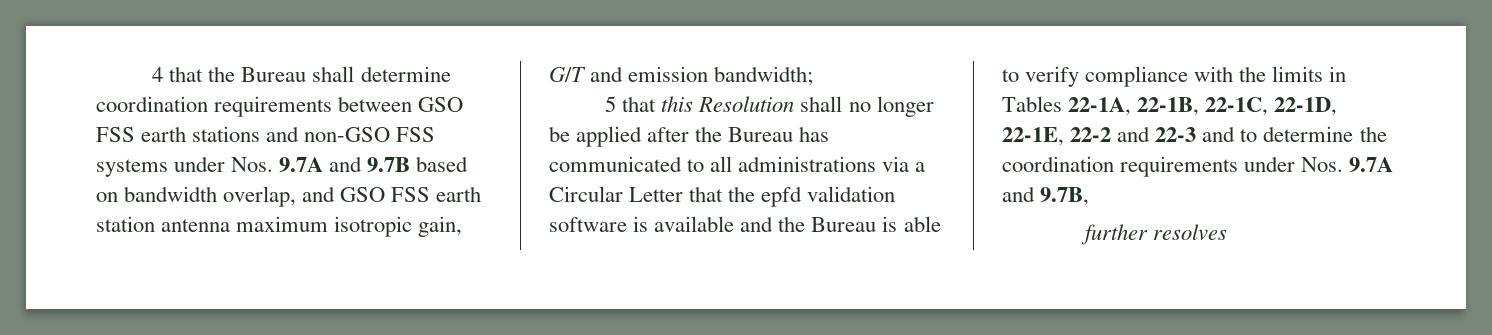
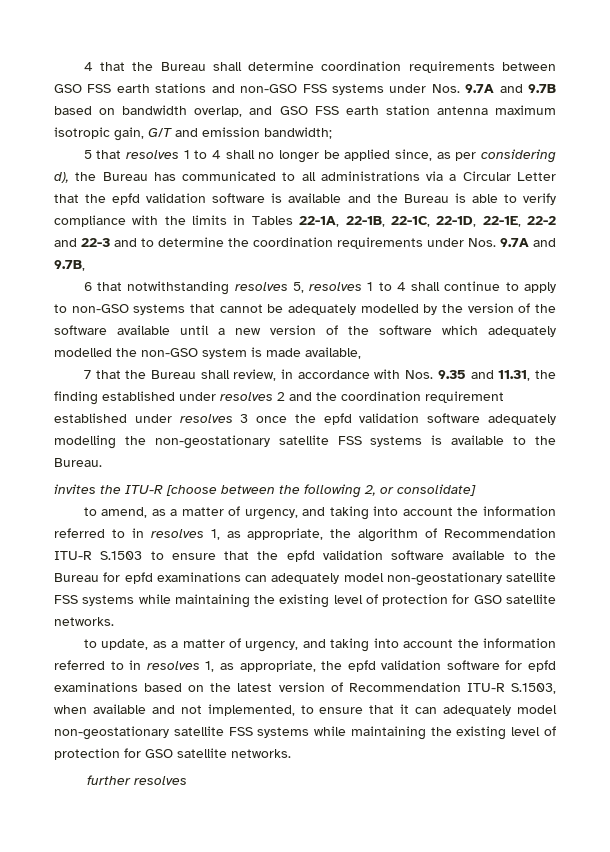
[661,96,795,112] this Resolution -> [126,150,222,159] resolves 1 to 4
[647,127,690,142] after -> [395,149,556,163] [54,172,69,183] since, as per considering d),
(1090, 196) none -> [83,281,557,295] [54,303,557,315] [54,325,556,337] [54,347,361,359] [83,369,557,381] [54,391,504,405] [54,413,556,425] [54,435,557,449] [54,458,102,467] [54,484,476,498] [83,506,556,520] [54,528,556,542] [54,550,556,562] [54,572,556,586] [54,594,556,608] [54,617,114,626] [83,638,557,652] [54,660,556,672] [54,682,556,694] [54,704,558,716] [54,726,556,740] [54,748,291,760] // 6 that notwithstanding resolves 5, resolves 1 to 4 shall continue to apply to non-GSO systems that cannot be adequately modelled by the version of the software available until a new version of the software which adequately modelled the non-GSO system is made available, // 7 that the Bureau shall review, in accordance with Nos. 9.35 and 11.31, the finding established under resolves 2 and the coordination requirement established under resolves 3 once the epfd validation software adequately modelling the non-geostationary satellite FSS systems is available to the Bureau. // invites the ITU-R [choose between the following 2, or consolidate] // to amend, as a matter of urgency, and taking into account the information referred to in resolves 1, as appropriate, the algorithm of Recommendation ITU-R S.1503 to ensure that the epfd validation software available to the Bureau for epfd examinations can adequately model non-geostationary satellite FSS systems while maintaining the existing level of protection for GSO satellite networks. // to update, as a matter of urgency, and taking into account the information referred to in resolves 1, as appropriate, the epfd validation software for epfd examinations based on the latest version of Recommendation ITU-R S.1503, when available and not implemented, to ensure that it can adequately model non-geostationary satellite FSS systems while maintaining the existing level of protection for GSO satellite networks.

